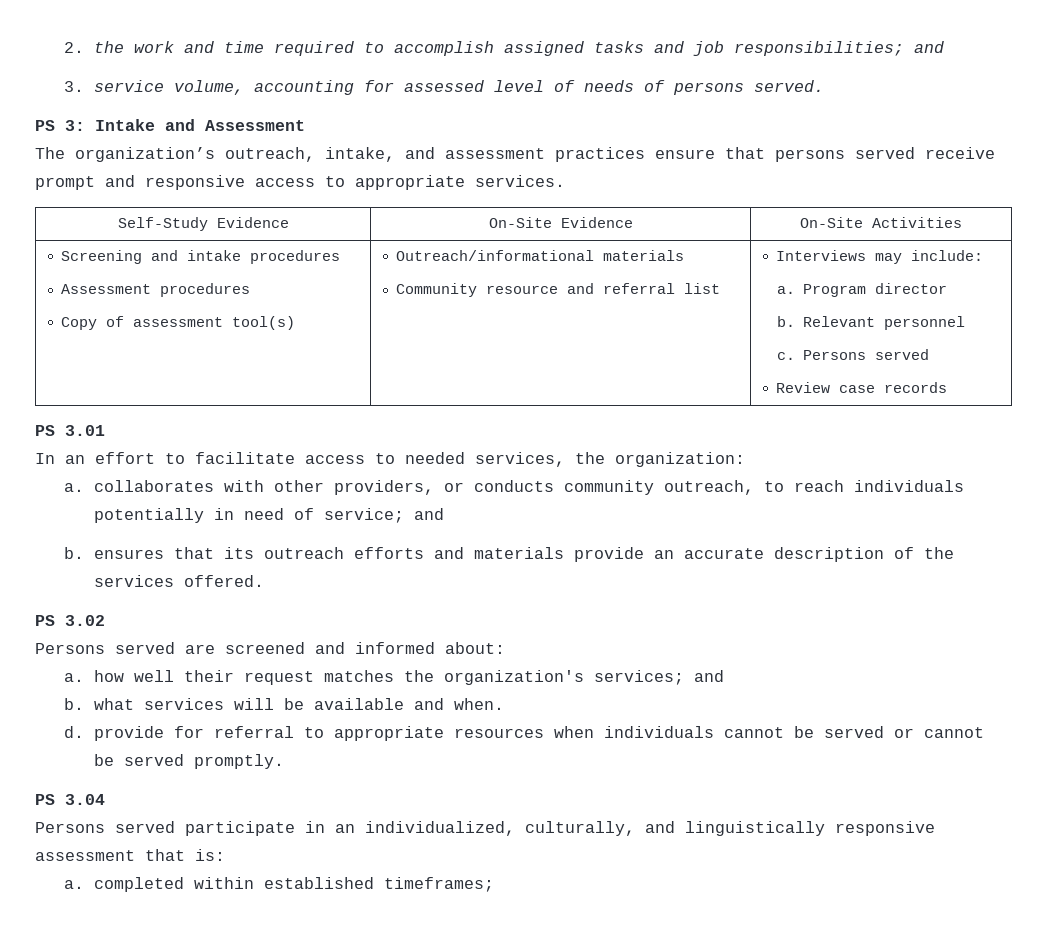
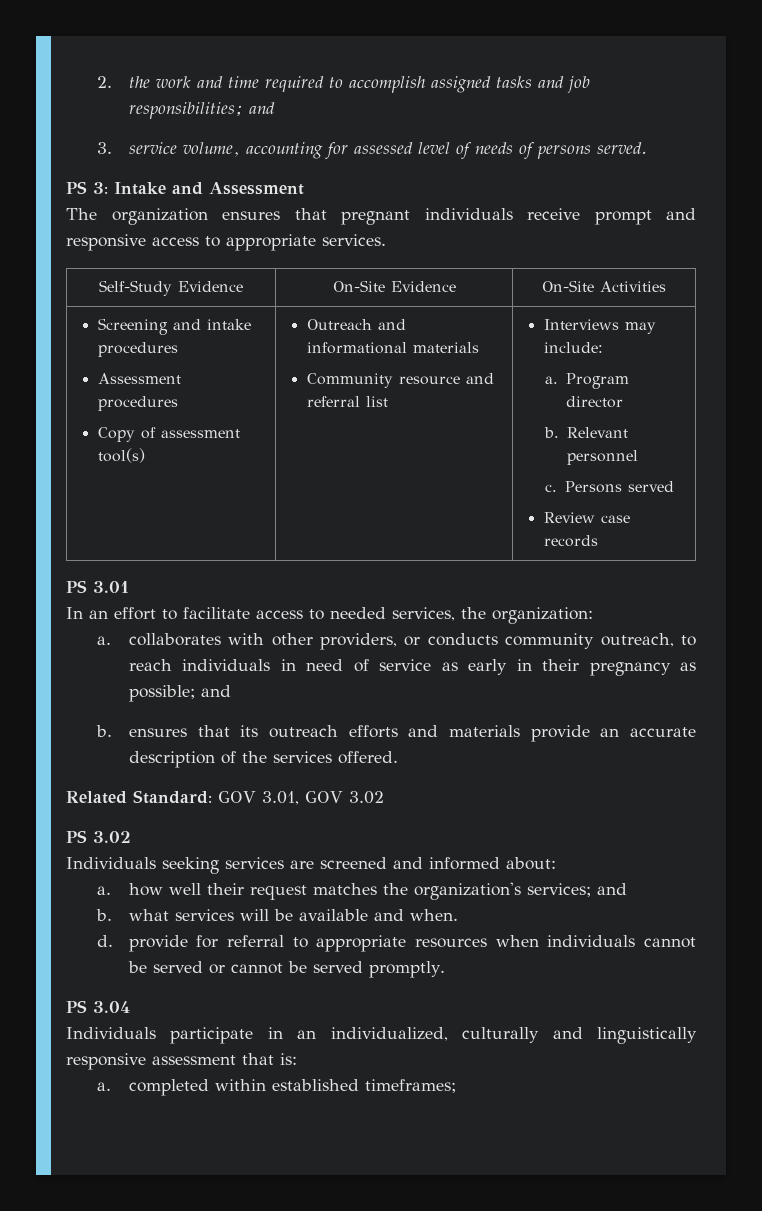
[75,147,915,162] organization’s outreach, intake, and assessment practices ensure that persons served -> [111,208,513,225] organization ensures that pregnant individuals
[396,250,595,261] Outreach/informational -> [306,319,406,330] [306,342,407,354] Outreach and informational
[93,508,204,523] potentially -> (271, 665) none
[323,508,404,523] service; -> [379,659,696,676] [128,685,195,702] service as early in their pregnancy as possible;
(264, 581) none -> [66,790,384,805] // Related Standard: GOV 3.01, GOV 3.02
[35,642,175,654] Persons served -> [66,857,284,874] Individuals seeking services
[35,821,175,833] Persons served -> [66,1027,156,1039] Individuals
[525,821,635,836] culturally, -> [462,1027,540,1043] culturally

